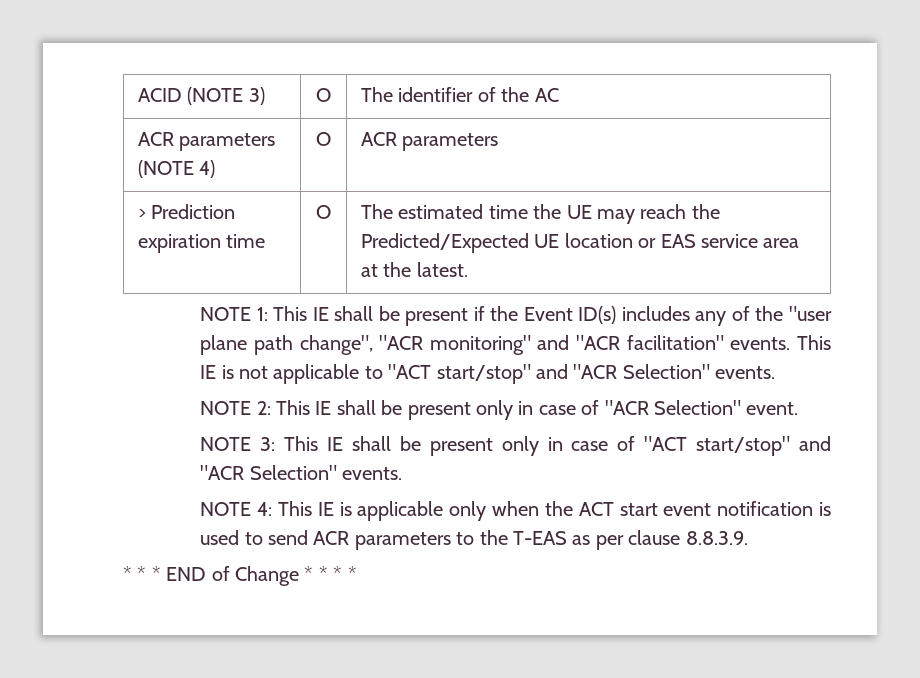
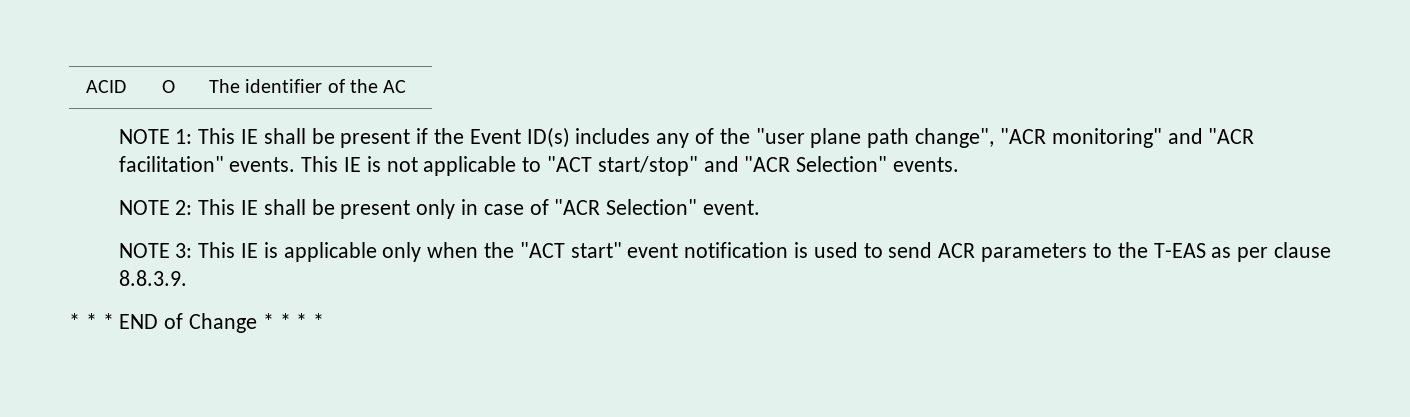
[187,87,265,105] (NOTE 3) -> (127, 86) none
[137,132,276,151] [137,160,216,178] [316,132,331,146] [360,132,499,151] [137,204,236,219] [137,234,266,253] [316,205,331,219] [360,204,720,224] [360,233,800,253] [360,262,468,277] // ACR parameters (NOTE 4) | O | ACR parameters // > Prediction expiration time | O | The estimated time the UE may reach the Predicted/Expected UE location or EAS service area at the latest. -> (407, 86) none
[351,436,832,456] [200,465,403,480] [200,501,334,516] shall be present only in case of "ACT start/stop" and "ACR Selection" events. // NOTE 4: This IE -> (259, 250) none
[578,502,658,516] ACT start -> [519,242,622,258] "ACT start"

